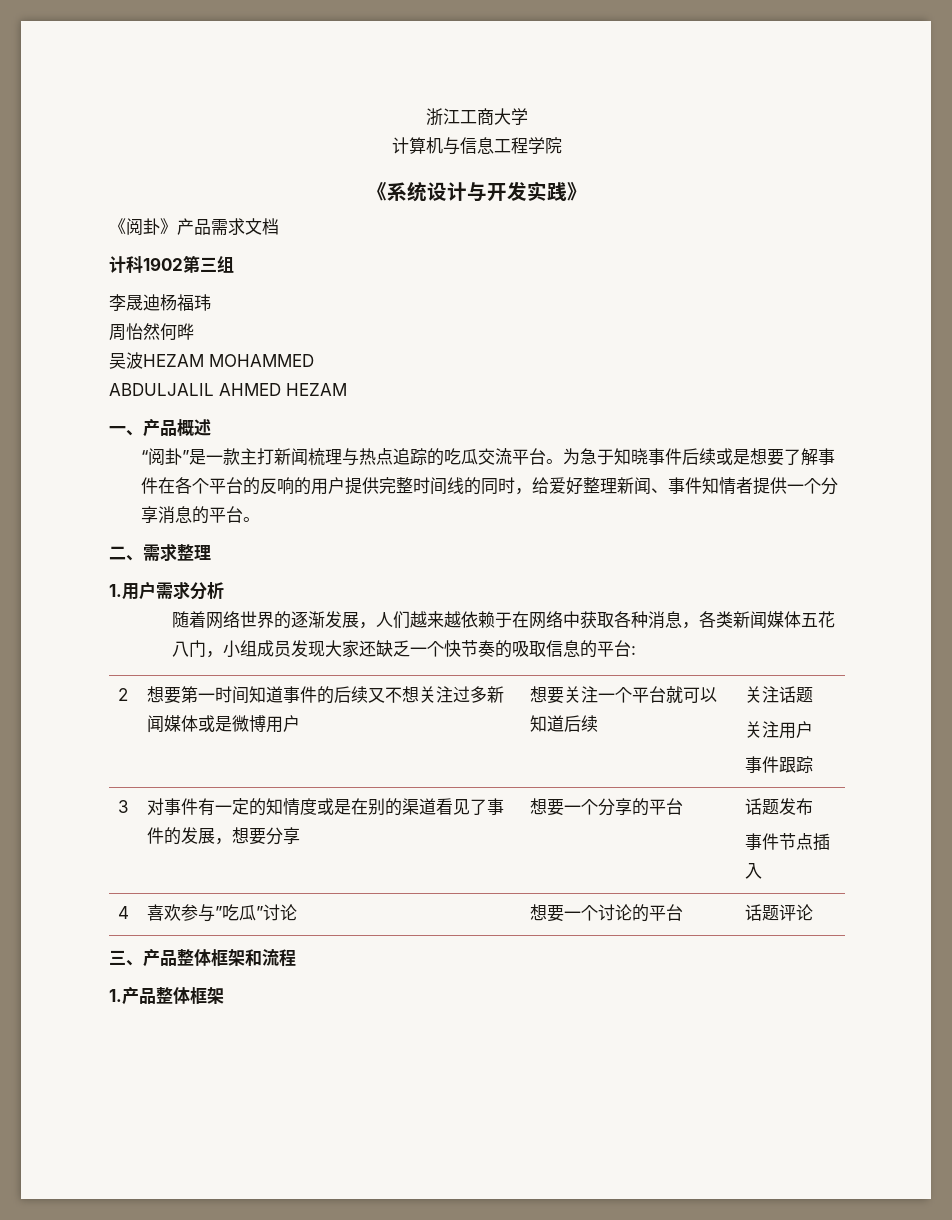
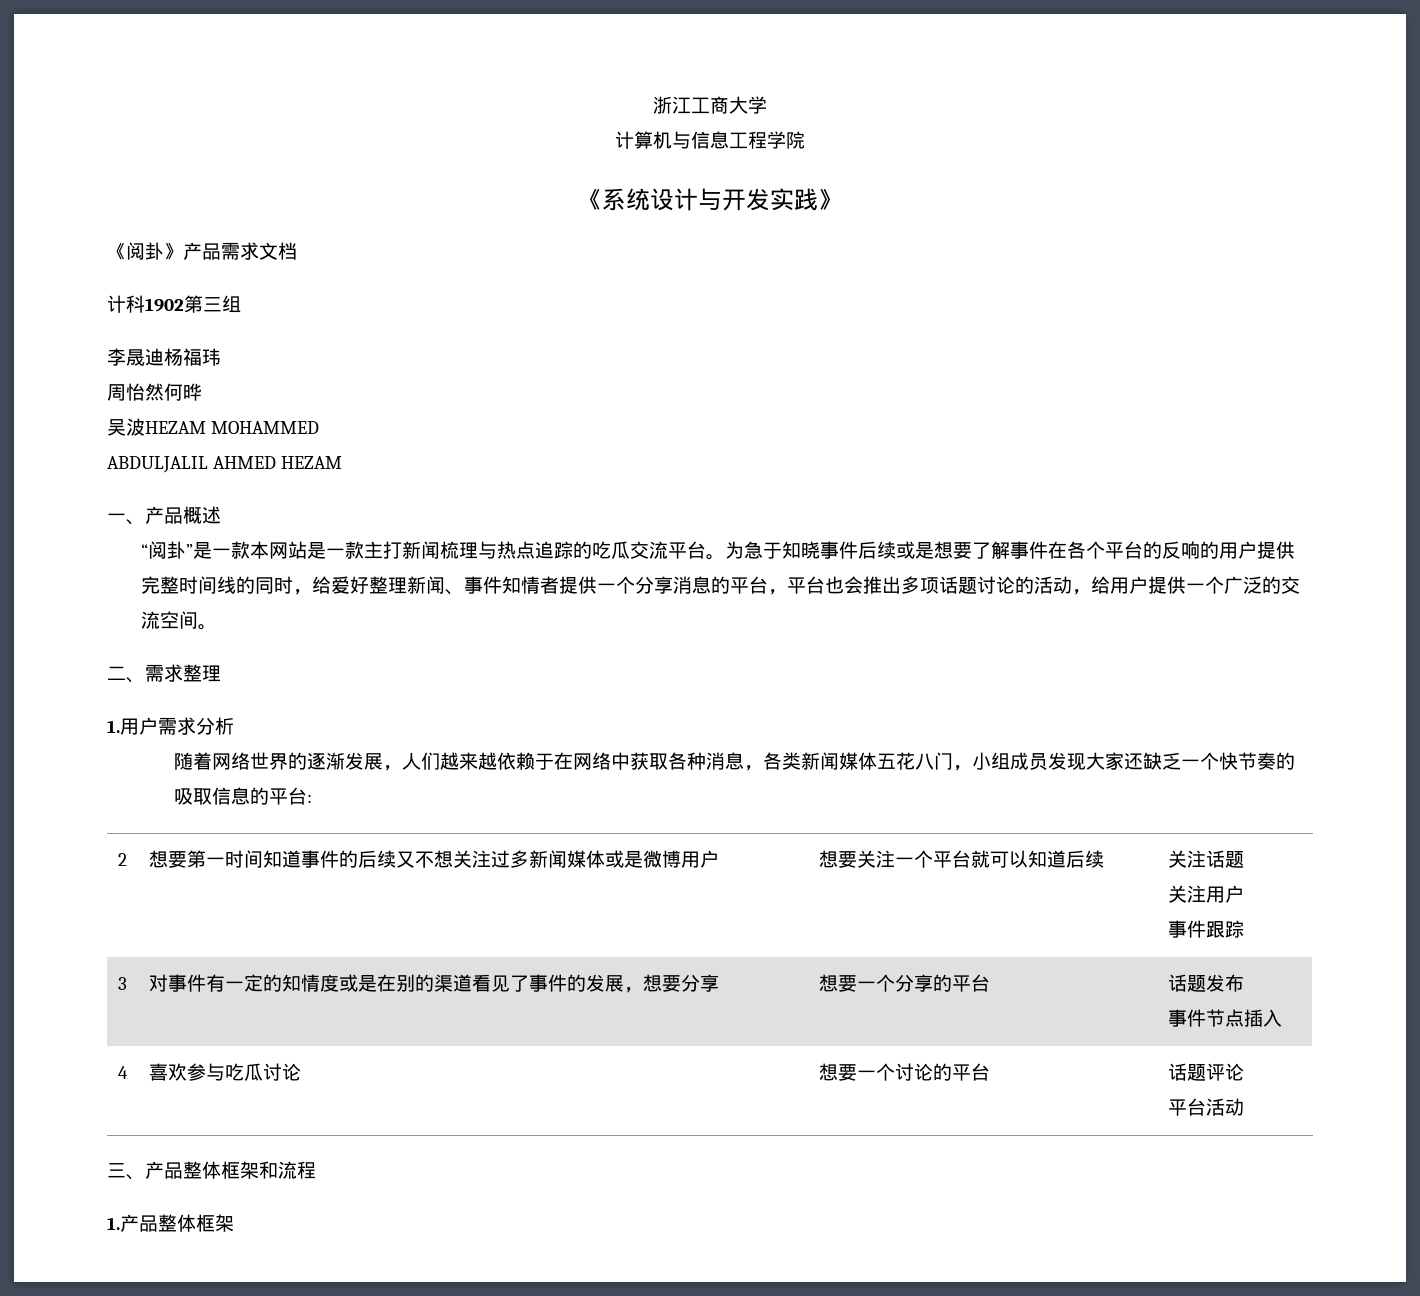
(240, 456) none -> [249,541,364,559] 本网站是一款
(243, 514) none -> [767,576,1300,595] [140,611,198,629] ，平台也会推出多项话题讨论的活动，给用户提供一个广泛的交流空间
[214,904,263,921] ”吃瓜” -> [224,1063,263,1081] 吃瓜
(813, 912) none -> [1167,1098,1244,1116] // 平台活动

